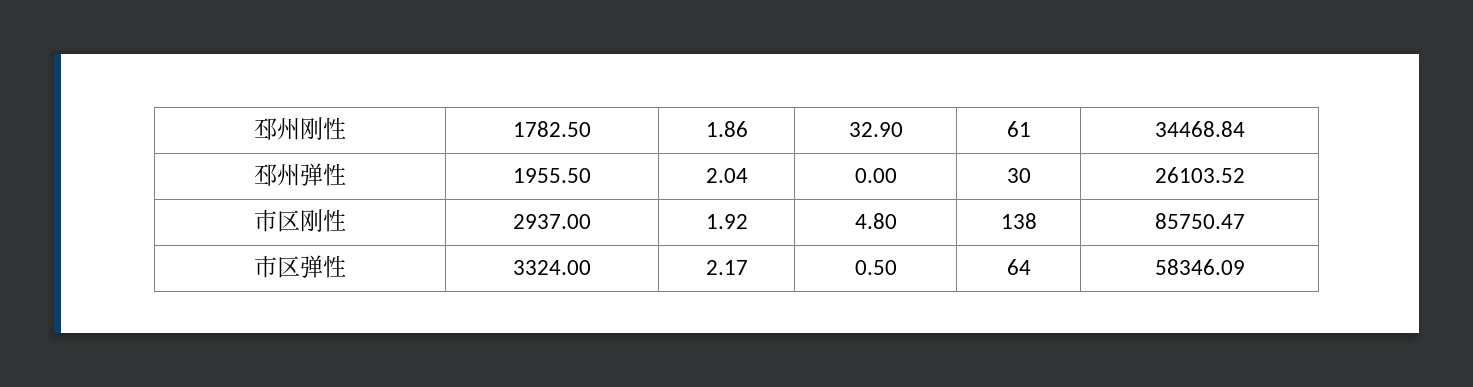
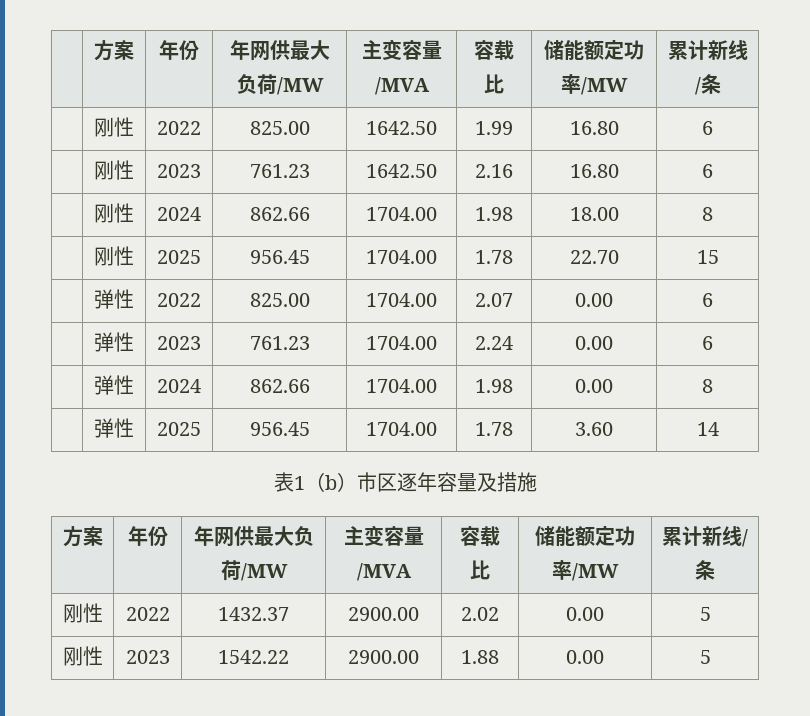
[254,117,346,140] [513,121,591,137] [705,121,748,137] [848,122,903,137] [1006,121,1031,137] [1154,121,1245,137] [254,163,346,186] [513,168,591,183] [705,168,748,183] [854,168,897,183] [1006,168,1031,183] [1154,167,1245,183] [254,209,346,232] [513,214,591,229] [705,214,748,229] [854,213,897,229] [1000,213,1037,229] [1154,213,1245,229] [254,255,346,278] [513,260,591,275] [705,260,748,275] [854,260,897,275] [1006,259,1031,275] [1154,259,1245,275] 邳州刚性 | 1782.50 | 1.86 | 32.90 | 61 | 34468.84 // 邳州弹性 | 1955.50 | 2.04 | 0.00 | 30 | 26103.52 // 市区刚性 | 2937.00 | 1.92 | 4.80 | 138 | 85750.47 // 市区弹性 | 3324.00 | 2.17 | 0.50 | 64 | 58346.09 -> [94,40,134,61] [159,40,199,61] [229,40,330,61] [236,74,324,95] [361,39,442,60] [374,77,430,95] [474,40,514,60] [484,74,504,94] [544,40,644,60] [561,74,628,95] [667,40,748,60] [694,74,721,95] [94,117,134,137] [157,121,201,135] [249,121,310,135] [366,121,437,135] [475,121,513,135] [569,121,619,135] [701,121,713,135] [94,160,134,180] [157,164,201,178] [249,164,310,178] [366,164,437,178] [475,164,513,178] [569,164,619,178] [701,164,713,178] [94,203,134,223] [157,207,201,221] [249,207,310,221] [366,207,437,221] [475,207,513,221] [569,207,619,221] [701,207,713,221] [94,246,134,266] [157,250,201,264] [249,250,310,264] [366,250,437,264] [475,250,513,264] [569,250,619,264] [696,250,719,264] [94,289,134,309] [157,293,201,307] [249,293,310,307] [366,293,437,307] [475,293,513,307] [574,293,613,307] [701,293,713,307] [94,332,134,352] [157,336,201,350] [249,336,310,350] [366,336,437,350] [475,336,513,350] [574,336,613,350] [701,336,713,350] [94,375,134,395] [157,379,201,393] [249,379,310,393] [366,379,437,393] [475,379,513,393] [574,379,613,393] [701,379,713,393] [94,418,134,438] [157,422,201,436] [249,422,310,436] [366,422,437,436] [475,422,513,436] [574,422,613,436] [696,422,719,436] [273,472,537,492] [62,526,103,547] [127,526,168,547] [193,526,314,547] [220,560,288,581] [343,525,424,546] [356,563,412,581] [460,526,500,546] [470,560,490,580] [535,526,635,546] [552,560,619,581] [661,526,748,547] [694,560,715,580] [62,603,103,623] [125,607,170,621] [218,607,289,621] [348,607,419,621] [461,607,499,621] [566,607,604,621] [699,607,711,621] [62,646,103,666] [125,650,170,664] [218,650,289,664] [348,650,419,664] [461,650,499,664] [566,650,604,664] [699,650,711,664] | 方案 | 年份 | 年网供最大负荷/MW | 主变容量/MVA | 容载比 | 储能额定功率/MW | 累计新线/条 // | 刚性 | 2022 | 825.00 | 1642.50 | 1.99 | 16.80 | 6 // | 刚性 | 2023 | 761.23 | 1642.50 | 2.16 | 16.80 | 6 // | 刚性 | 2024 | 862.66 | 1704.00 | 1.98 | 18.00 | 8 // | 刚性 | 2025 | 956.45 | 1704.00 | 1.78 | 22.70 | 15 // | 弹性 | 2022 | 825.00 | 1704.00 | 2.07 | 0.00 | 6 // | 弹性 | 2023 | 761.23 | 1704.00 | 2.24 | 0.00 | 6 // | 弹性 | 2024 | 862.66 | 1704.00 | 1.98 | 0.00 | 8 // | 弹性 | 2025 | 956.45 | 1704.00 | 1.78 | 3.60 | 14 // 表1（b）市区逐年容量及措施 // 方案 | 年份 | 年网供最大负荷/MW | 主变容量/MVA | 容载比 | 储能额定功率/MW | 累计新线/条 // 刚性 | 2022 | 1432.37 | 2900.00 | 2.02 | 0.00 | 5 // 刚性 | 2023 | 1542.22 | 2900.00 | 1.88 | 0.00 | 5

